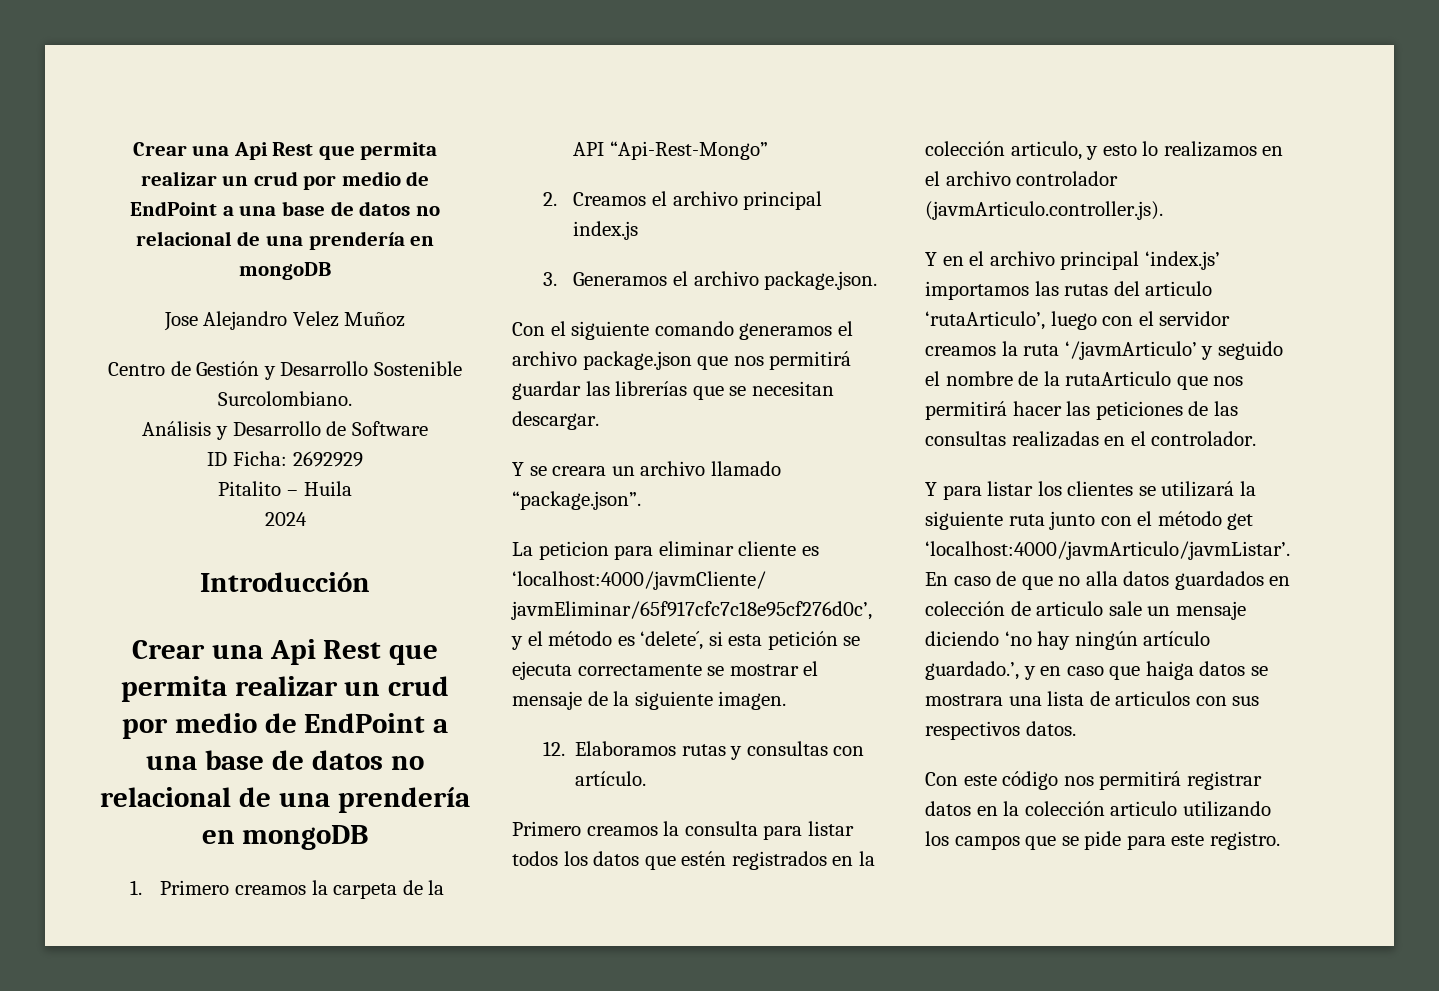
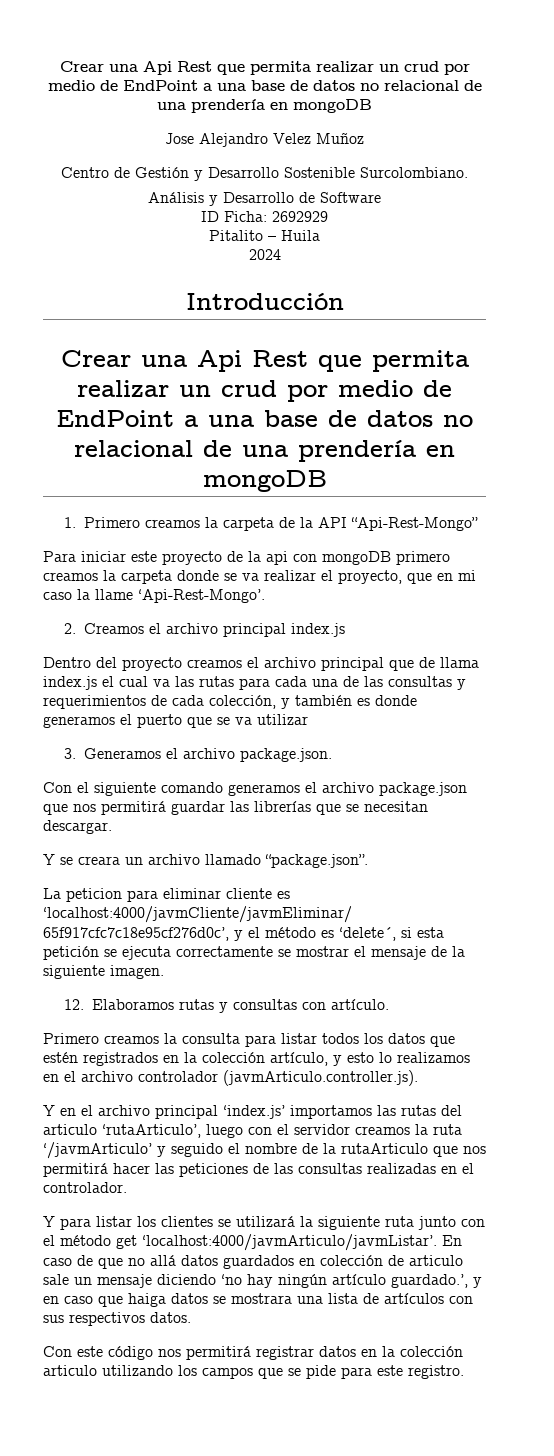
(768, 150) none -> [43,551,450,565] [43,570,476,584] [43,589,265,603] // Para iniciar este proyecto de la api con mongoDB primero creamos la carpeta donde se va realizar el proyecto, que en mi caso la llame ‘Api-Rest-Mongo’.
(639, 230) none -> [43,657,479,671] [43,676,466,690] [43,695,417,709] [43,714,308,728] // Dentro del proyecto creamos el archivo principal que de llama index.js el cual va las rutas para cada una de las consultas y requerimientos de cada colección, y también es donde generamos el puerto que se va utilizar
[1010,141,1082,160] articulo, -> [270,1052,328,1066] artículo,
[1085,571,1118,586] alla -> [150,1255,176,1266] allá
[1115,691,1191,706] articulos -> [384,1293,444,1304] artículos

